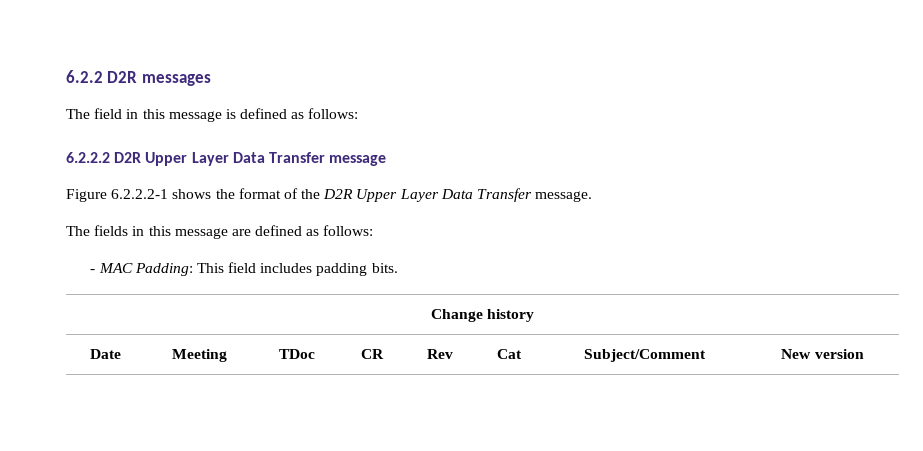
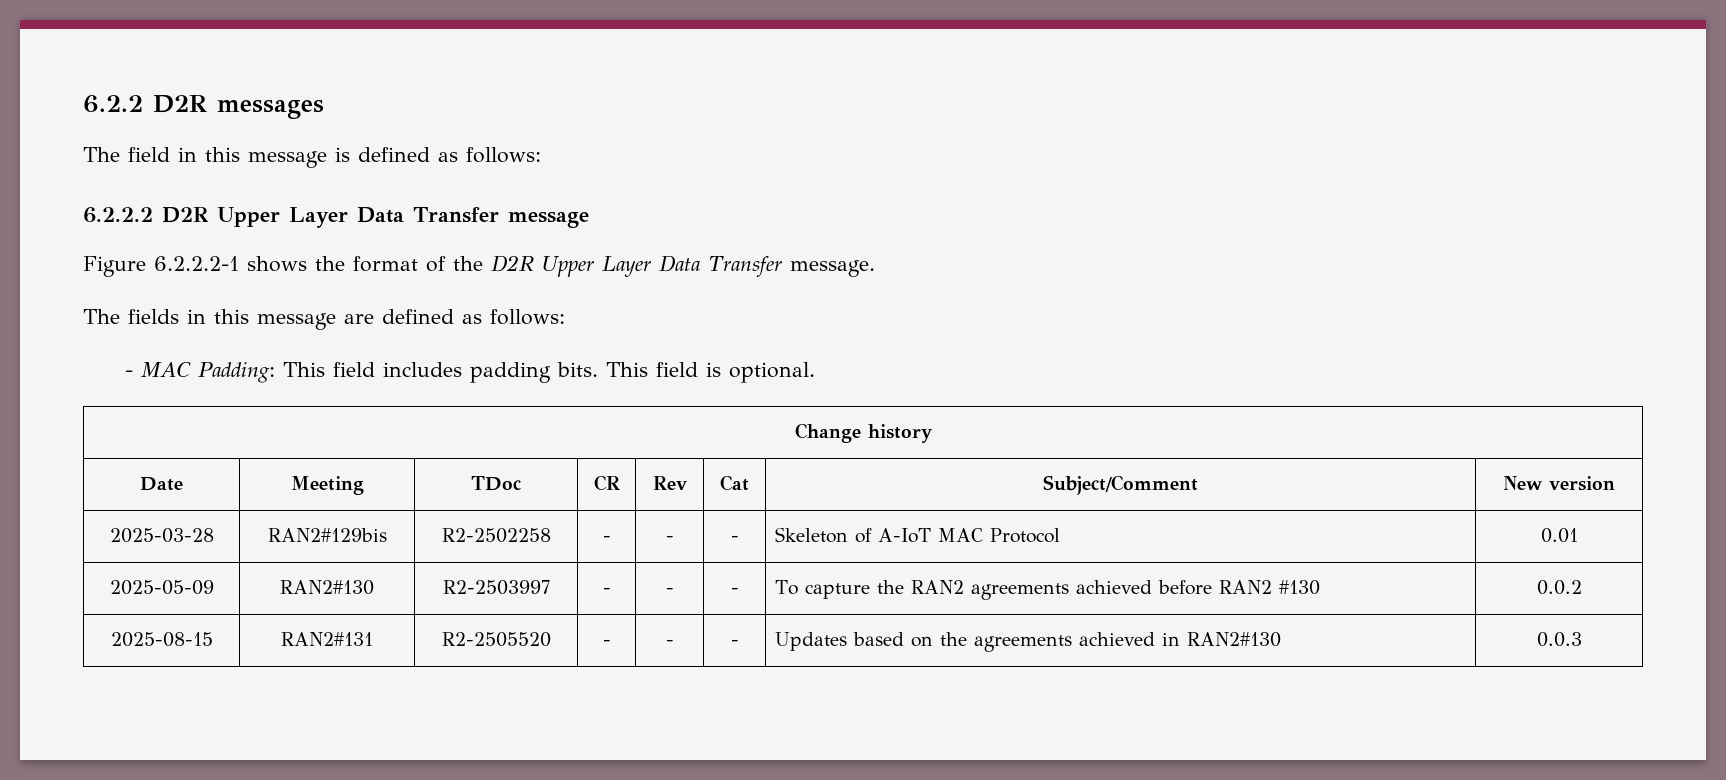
(398, 268) none -> [605,362,815,383] This field is optional.
(864, 354) none -> [109,528,214,543] [267,528,387,542] [441,528,551,543] [602,536,611,542] [665,536,674,542] [730,536,739,542] [774,527,1060,543] [1540,528,1578,543] [109,580,214,595] [280,580,374,595] [442,580,550,595] [602,588,611,594] [665,588,674,594] [730,588,739,594] [774,580,1320,600] [1536,580,1582,595] [110,632,213,647] [281,632,373,646] [441,632,551,647] [602,640,611,646] [665,640,674,646] [730,640,739,646] [774,632,1281,652] [1536,632,1582,647] // 2025-03-28 | RAN2#129bis | R2-2502258 | - | - | - | Skeleton of A-IoT MAC Protocol | 0.01 // 2025-05-09 | RAN2#130 | R2-2503997 | - | - | - | To capture the RAN2 agreements achieved before RAN2 #130 | 0.0.2 // 2025-08-15 | RAN2#131 | R2-2505520 | - | - | - | Updates based on the agreements achieved in RAN2#130 | 0.0.3

